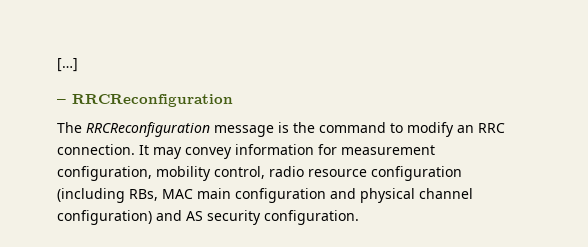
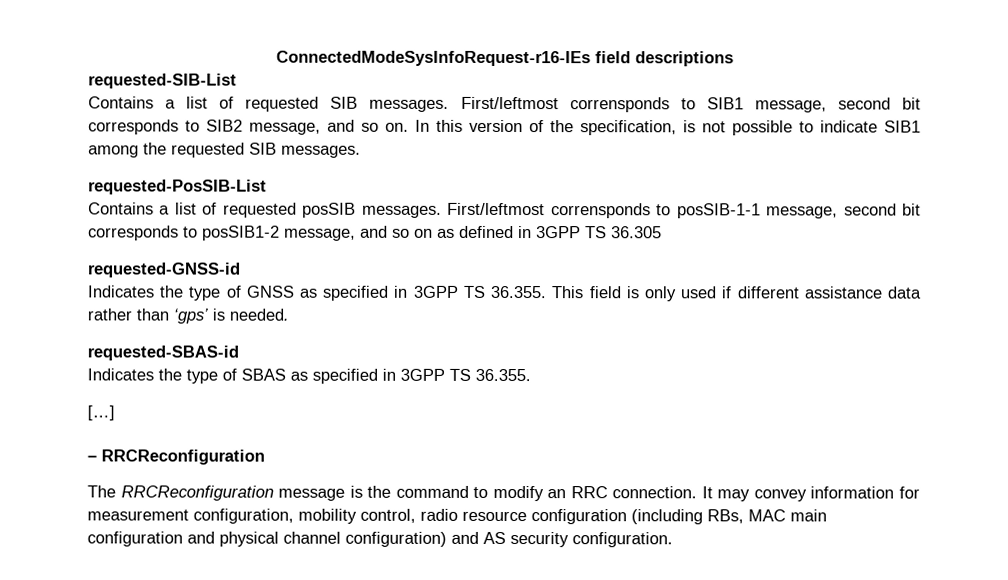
(57, 65) none -> [275,50,734,67] [88,73,237,89] [88,96,922,113] [88,119,921,136] [88,142,361,158] [88,179,267,195] [88,202,921,219] [88,225,662,241] [88,262,241,278] [87,285,923,302] [87,308,289,324] [87,345,239,361] [87,368,531,384] ConnectedModeSysInfoRequest-r16-IEs field descriptions // requested-SIB-List // Contains a list of requested SIB messages. First/leftmost corrensponds to SIB1 message, second bit corresponds to SIB2 message, and so on. In this version of the specification, is not possible to indicate SIB1 among the requested SIB messages. // requested-PosSIB-List // Contains a list of requested posSIB messages. First/leftmost corrensponds to posSIB-1-1 message, second bit corresponds to posSIB1-2 message, and so on as defined in 3GPP TS 36.305 // requested-GNSS-id // Indicates the type of GNSS as specified in 3GPP TS 36.355. This field is only used if different assistance data rather than ‘gps’ is needed. // requested-SBAS-id // Indicates the type of SBAS as specified in 3GPP TS 36.355. //

